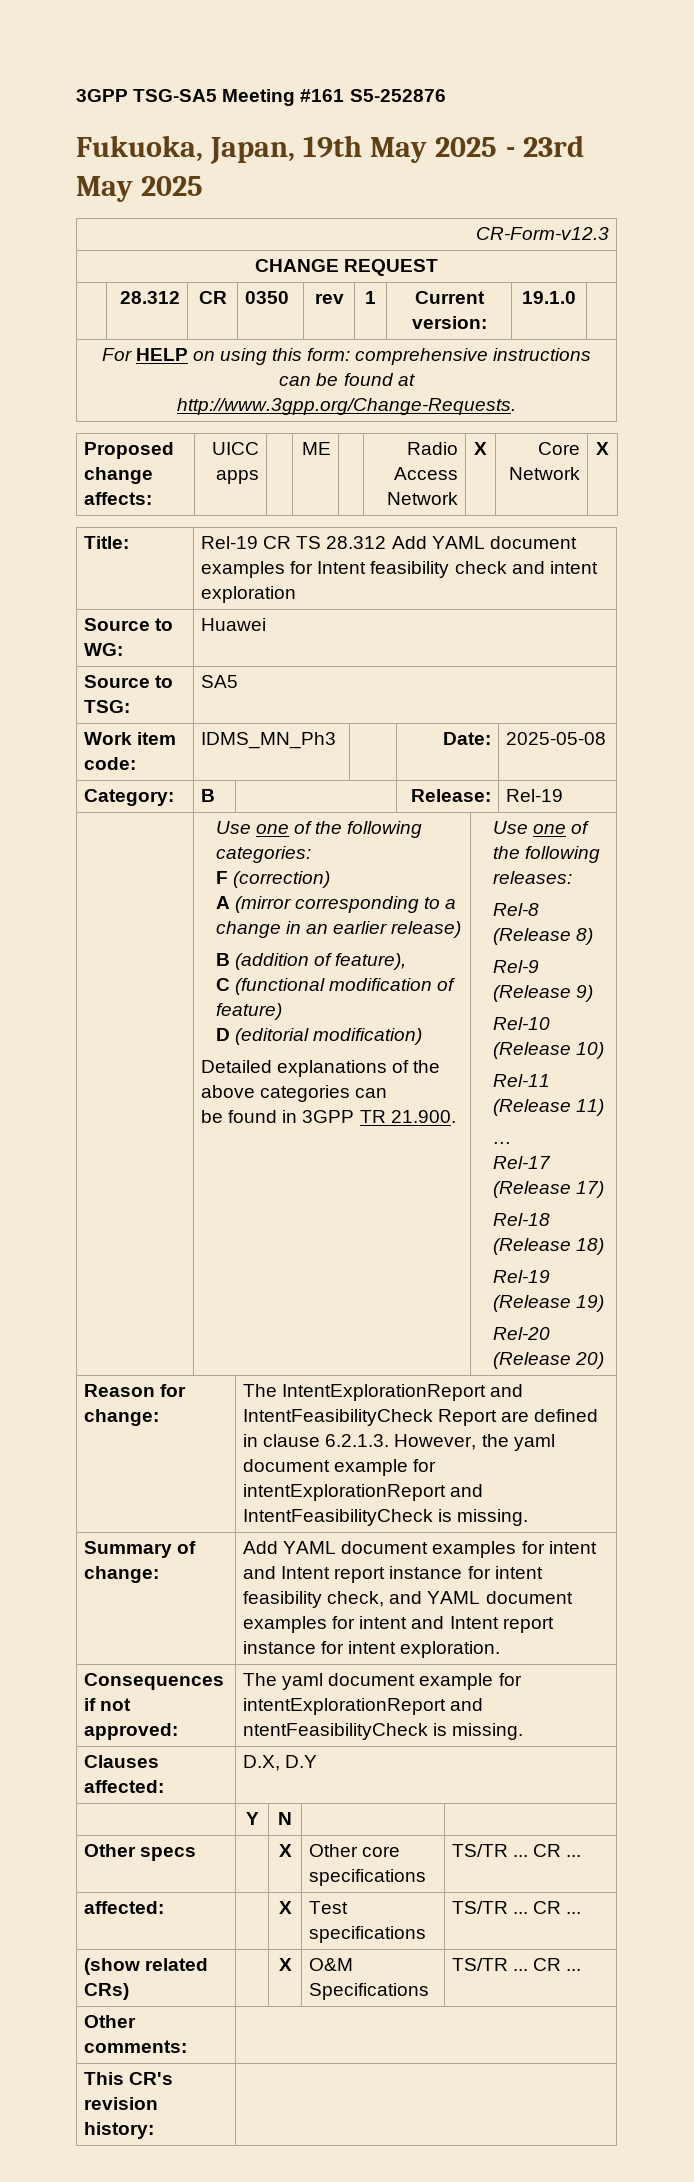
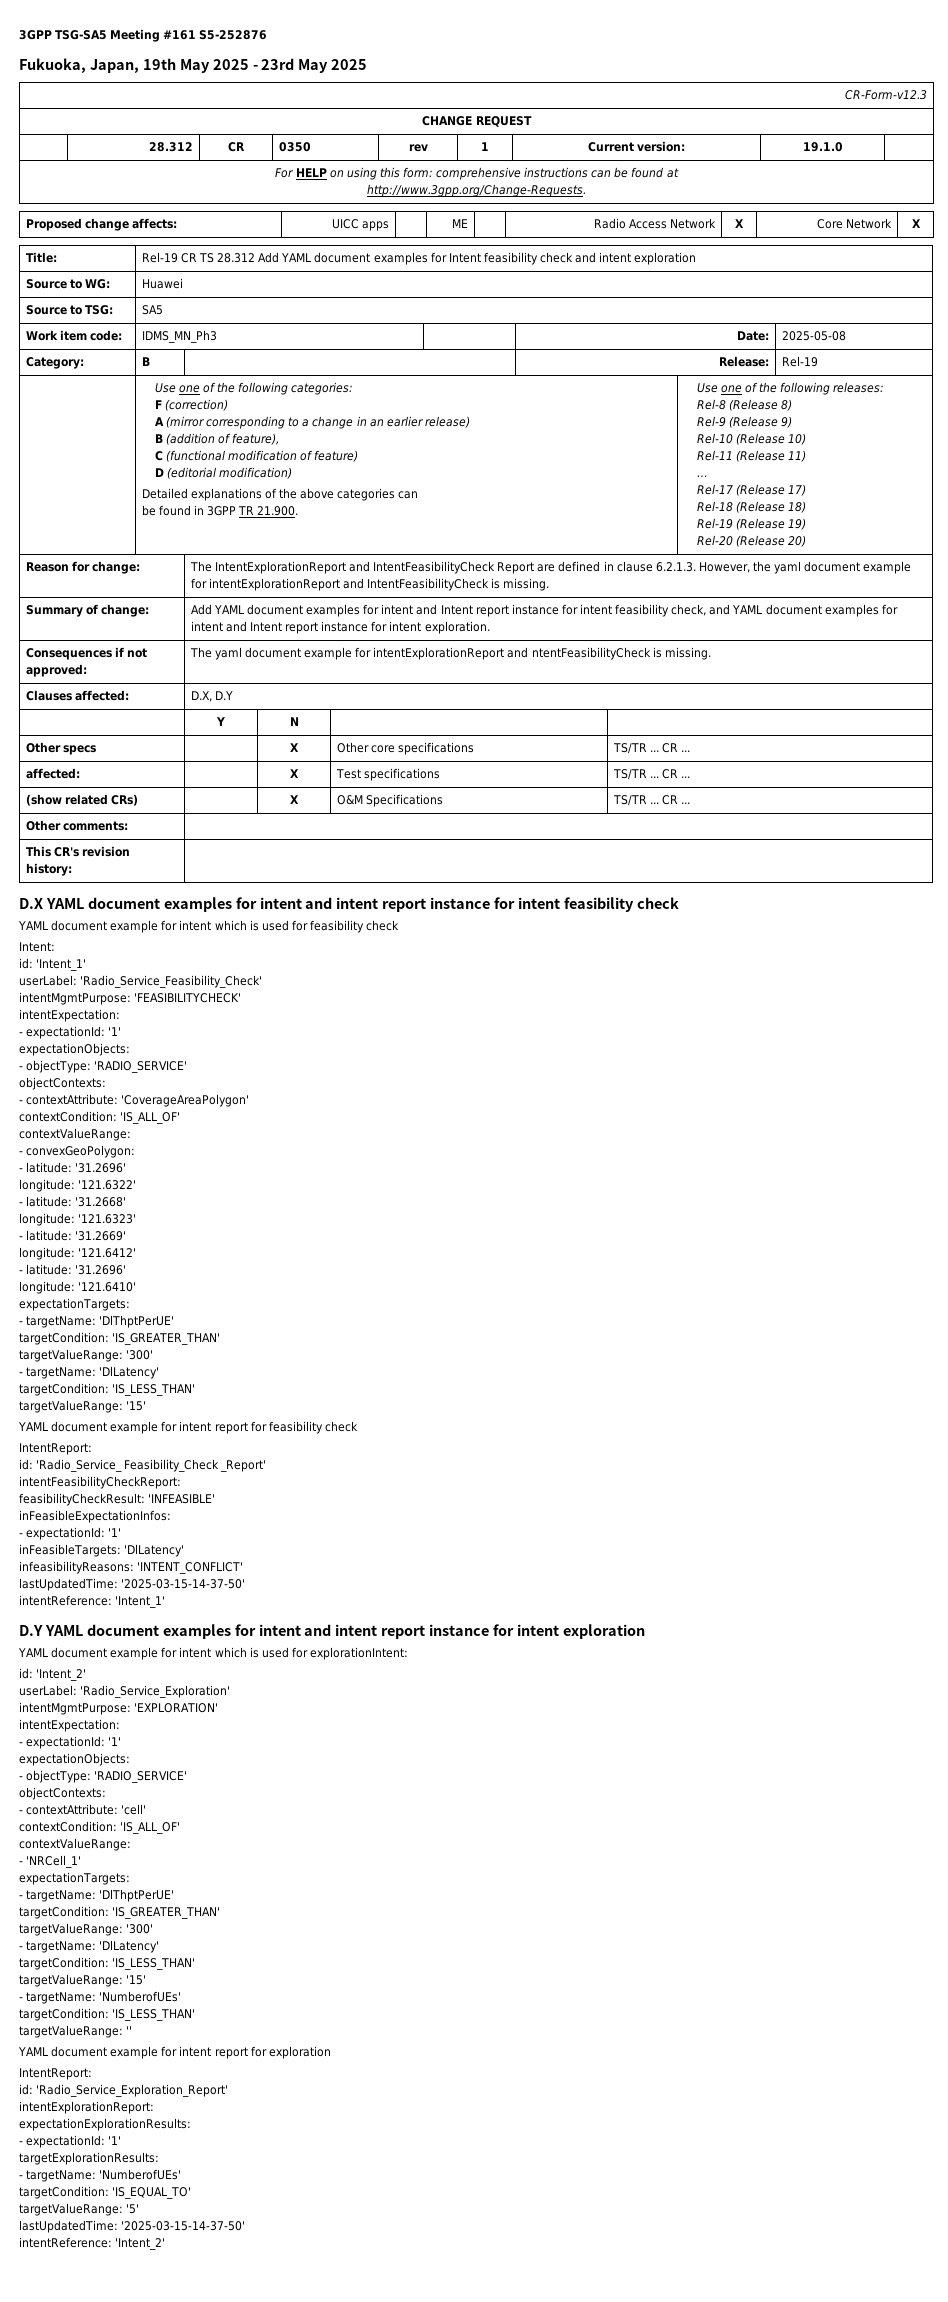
(154, 2130) none -> [19,897,679,912] [18,920,400,933] [19,942,55,952] [19,958,87,971] [19,975,263,988] [19,992,242,1005] [19,1009,120,1022] [19,1026,122,1039] [19,1043,130,1056] [19,1060,188,1073] [19,1077,106,1090] [19,1094,250,1107] [19,1111,181,1124] [19,1128,131,1141] [19,1145,136,1158] [19,1162,127,1173] [19,1179,137,1192] [19,1196,127,1207] [19,1213,137,1226] [19,1230,127,1241] [19,1247,137,1260] [19,1264,127,1275] [19,1281,137,1294] [19,1298,130,1311] [19,1315,175,1328] [19,1332,221,1345] [19,1349,154,1362] [19,1366,160,1379] [19,1383,196,1396] [19,1400,147,1413] [18,1421,358,1434] [19,1443,92,1455] [19,1459,267,1472] [19,1476,181,1489] [19,1493,216,1506] [19,1510,171,1523] [19,1527,122,1540] [19,1544,185,1557] [19,1561,244,1574] [19,1578,246,1591] [19,1595,166,1608] [19,1624,645,1639] [18,1647,408,1660] [19,1668,87,1681] [19,1685,231,1698] [19,1702,219,1715] [19,1719,120,1732] [19,1736,122,1749] [19,1753,130,1766] [19,1770,188,1783] [19,1787,106,1800] [19,1804,147,1815] [19,1821,181,1834] [19,1838,131,1851] [19,1855,82,1868] [19,1872,130,1885] [19,1889,175,1902] [19,1906,221,1919] [19,1923,154,1936] [19,1940,160,1953] [19,1957,196,1970] [19,1974,147,1987] [19,1991,182,2004] [19,2008,196,2021] [19,2025,133,2038] [18,2046,331,2059] [19,2068,92,2080] [19,2084,229,2097] [19,2101,154,2114] [19,2118,191,2131] [19,2135,122,2148] [19,2152,159,2165] [19,2169,182,2182] [19,2186,192,2199] [19,2203,140,2216] [19,2220,246,2233] [19,2237,166,2250] // D.X YAML document examples for intent and intent report instance for intent feasibility check // YAML document example for intent which is used for feasibility check // Intent: // id: 'Intent_1' // userLabel: 'Radio_Service_Feasibility_Check' // intentMgmtPurpose: 'FEASIBILITYCHECK' // intentExpectation: // - expectationId: '1' // expectationObjects: // - objectType: 'RADIO_SERVICE' // objectContexts: // - contextAttribute: 'CoverageAreaPolygon' // contextCondition: 'IS_ALL_OF' // contextValueRange: // - convexGeoPolygon: // - latitude: '31.2696' // longitude: '121.6322' // - latitude: '31.2668' // longitude: '121.6323' // - latitude: '31.2669' // longitude: '121.6412' // - latitude: '31.2696' // longitude: '121.6410' // expectationTargets: // - targetName: 'DlThptPerUE' // targetCondition: 'IS_GREATER_THAN' // targetValueRange: '300' // - targetName: 'DlLatency' // targetCondition: 'IS_LESS_THAN' // targetValueRange: '15' // YAML document example for intent report for feasibility check // IntentReport: // id: 'Radio_Service_ Feasibility_Check _Report' // intentFeasibilityCheckReport: // feasibilityCheckResult: 'INFEASIBLE' // inFeasibleExpectationInfos: // - expectationId: '1' // inFeasibleTargets: 'DlLatency' // infeasibilityReasons: 'INTENT_CONFLICT' // lastUpdatedTime: '2025-03-15-14-37-50' // intentReference: 'Intent_1' // D.Y YAML document examples for intent and intent report instance for intent exploration // YAML document example for intent which is used for explorationIntent: // id: 'Intent_2' // userLabel: 'Radio_Service_Exploration' // intentMgmtPurpose: 'EXPLORATION' // intentExpectation: // - expectationId: '1' // expectationObjects: // - objectType: 'RADIO_SERVICE' // objectContexts: // - contextAttribute: 'cell' // contextCondition: 'IS_ALL_OF' // contextValueRange: // - 'NRCell_1' // expectationTargets: // - targetName: 'DlThptPerUE' // targetCondition: 'IS_GREATER_THAN' // targetValueRange: '300' // - targetName: 'DlLatency' // targetCondition: 'IS_LESS_THAN' // targetValueRange: '15' // - targetName: 'NumberofUEs' // targetCondition: 'IS_LESS_THAN' // targetValueRange: '' // YAML document example for intent report for exploration // IntentReport: // id: 'Radio_Service_Exploration_Report' // intentExplorationReport: // expectationExplorationResults: // - expectationId: '1' // targetExplorationResults: // - targetName: 'NumberofUEs' // targetCondition: 'IS_EQUAL_TO' // targetValueRange: '5' // lastUpdatedTime: '2025-03-15-14-37-50' // intentReference: 'Intent_2'

